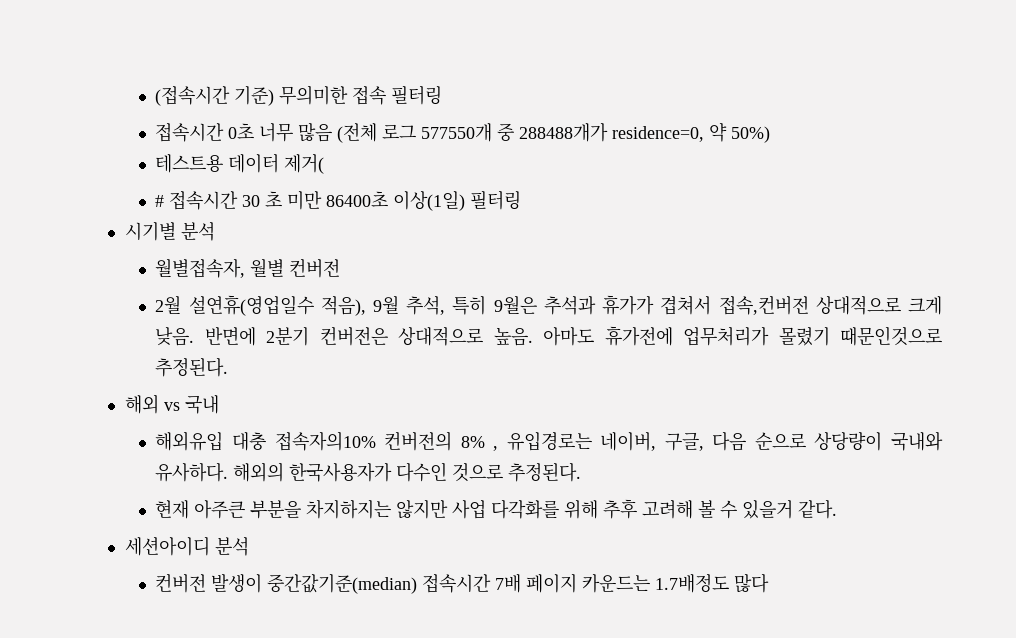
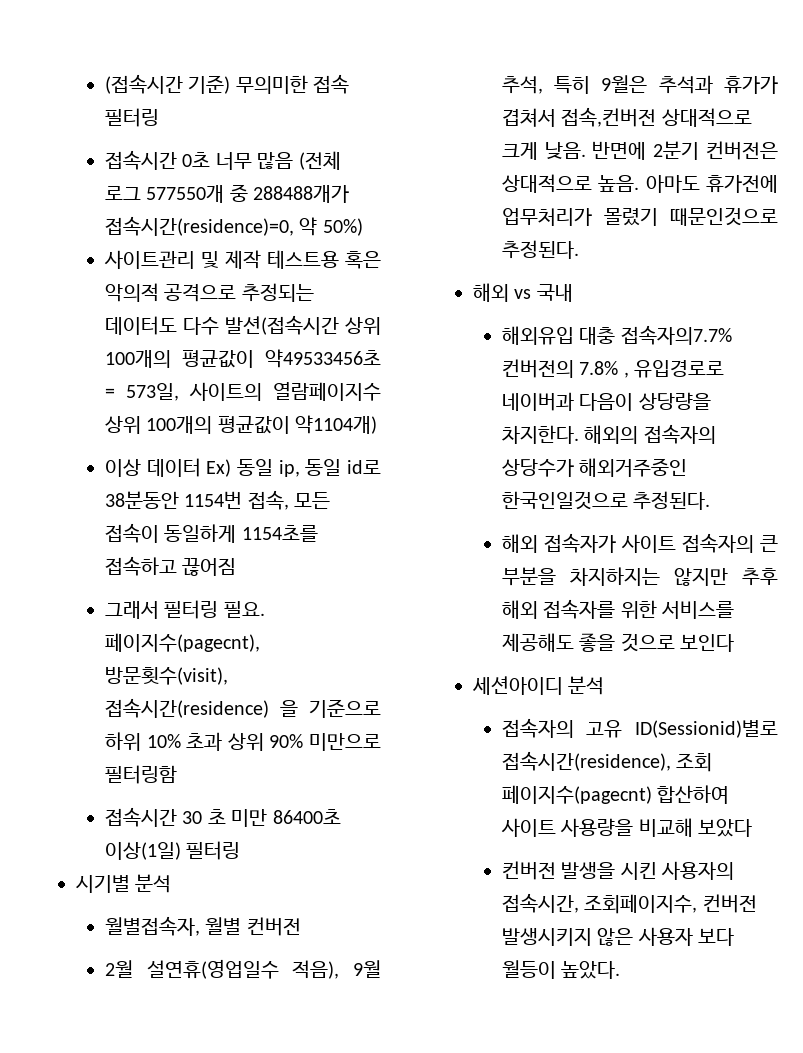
[612,126,705,142] residence=0, -> [104,216,294,236] 접속시간(residence)=0,
[155,153,325,174] [155,195,165,207] 테스트용 데이터 제거( // # -> [103,250,381,269] [104,283,314,302] [104,315,381,335] [104,349,381,368] [104,382,381,401] [104,415,378,434] [104,458,381,477] [104,490,331,510] [104,523,318,543] [104,556,237,576] [104,600,265,619] [104,633,260,652] [104,666,228,685] [104,698,381,718] [104,732,381,751] [104,765,177,784] 사이트관리 및 제작 테스트용 혹은 악의적 공격으로 추정되는 데이터도 다수 발션(접속시간 상위 100개의 평균값이 약49533456초 = 573일, 사이트의 열람페이지수 상위 100개의 평균값이 약1104개) // 이상 데이터 Ex) 동일 ip, 동일 id로 38분동안 1154번 접속, 모든 접속이 동일하게 1154초를 접속하고 끊어짐 // 그래서 필터링 필요. 페이지수(pagecnt), 방문횟수(visit), 접속시간(residence) 을 기준으로 하위 10% 초과 상위 90% 미만으로 필터링함 //
[274,431,944,451] [155,462,582,482] [155,499,838,519] [124,536,249,556] [155,573,770,594] 접속자의10% 컨버전의 8% , 유입경로는 네이버, 구글, 다음 순으로 상당량이 국내와 유사하다. 해외의 한국사용자가 다수인 것으로 추정된다. // 현재 아주큰 부분을 차지하지는 않지만 사업 다각화를 위해 추후 고려해 볼 수 있을거 같다. // 세션아이디 분석 // 컨버전 발생이 중간값기준(median) 접속시간 7배 페이지 카운드는 1.7배정도 많다 -> [620,325,732,345] [501,359,725,378] [501,392,711,411] [501,424,716,444] [501,458,688,477] [501,491,711,510] [501,533,778,553] [501,567,778,586] [501,599,735,619] [501,633,735,652] [471,676,605,695] [501,718,778,738] [501,751,713,772] [501,785,730,804] [500,818,753,837] [501,861,735,880] [501,893,757,914] [501,927,735,946] [501,960,621,979] 접속자의7.7% 컨버전의 7.8% , 유입경로로 네이버과 다음이 상당량을 차지한다. 해외의 접속자의 상당수가 해외거주중인 한국인일것으로 추정된다. // 해외 접속자가 사이트 접속자의 큰 부분을 차지하지는 않지만 추후 해외 접속자를 위한 서비스를 제공해도 좋을 것으로 보인다 // 세션아이디 분석 // 접속자의 고유 ID(Sessionid)별로 접속시간(residence), 조회 페이지수(pagecnt) 합산하여 사이트 사용량을 비교해 보았다 // 컨버전 발생을 시킨 사용자의 접속시간, 조회페이지수, 컨버전 발생시키지 않은 사용자 보다 월등이 높았다.

